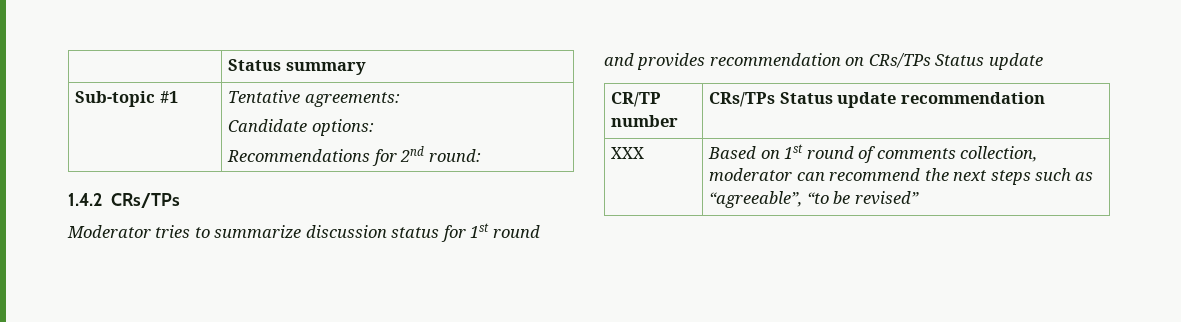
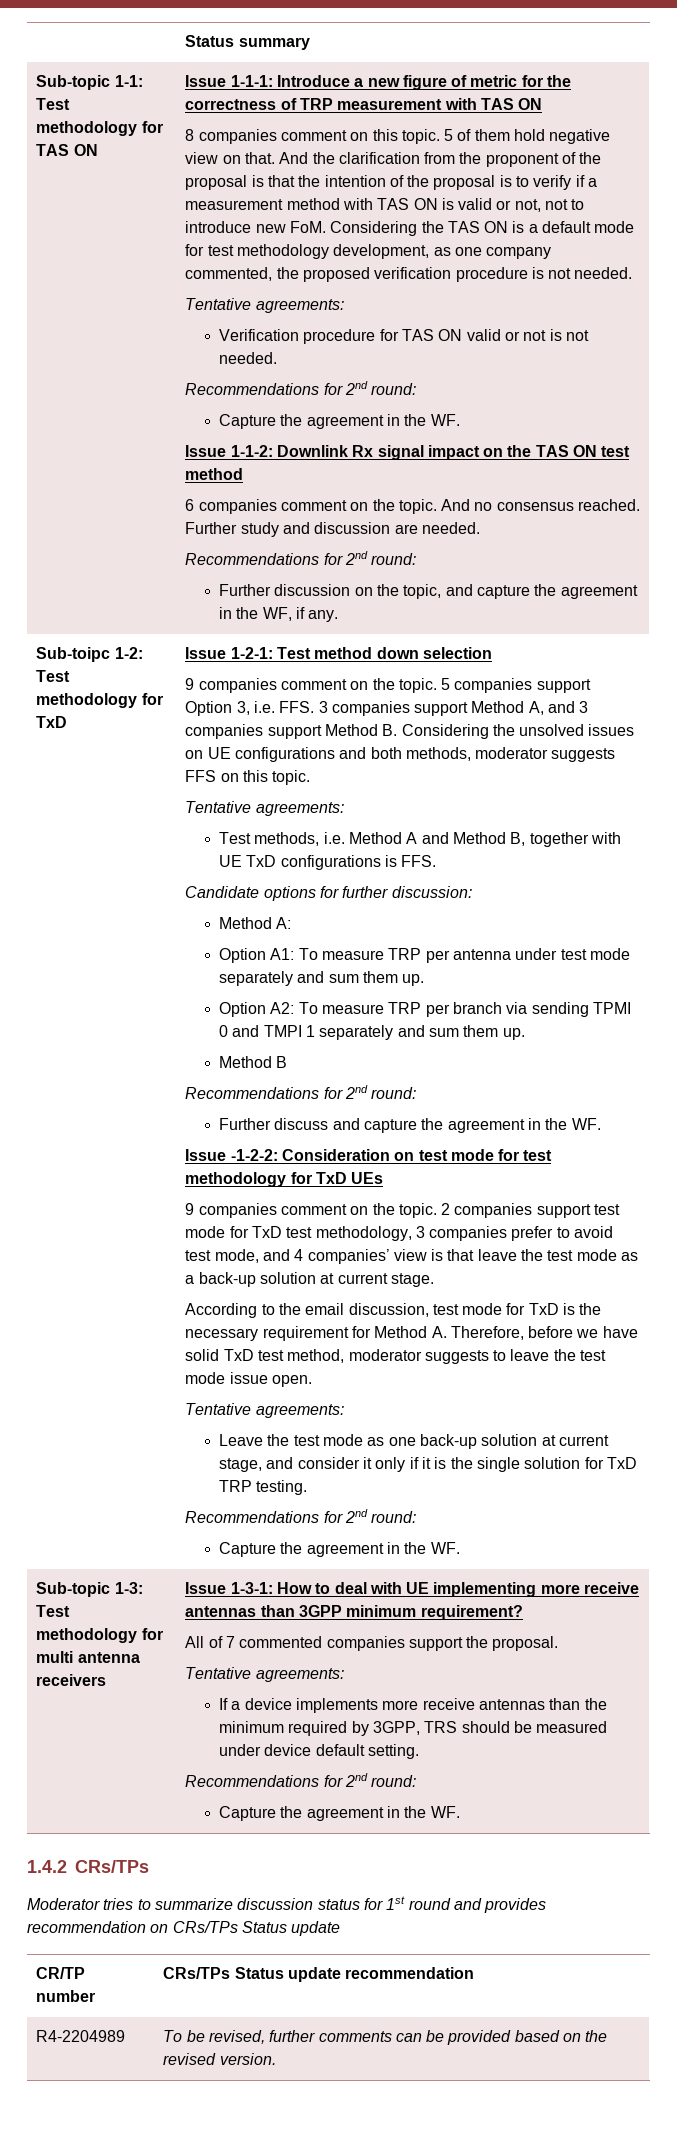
[159,91,178,103] [228,90,400,107] [228,119,374,136] [227,146,481,166] #1 | Tentative agreements: // Candidate options: // Recommendations for 2nd round: -> [114,75,143,87] [36,98,71,110] [36,121,163,136] [36,144,98,156] [185,75,572,90] [185,98,543,110] [185,129,611,144] [185,152,602,167] [185,175,598,190] [185,198,585,212] [185,221,635,236] [185,244,552,259] [185,267,633,282] [185,298,344,313] [218,329,589,344] [218,352,277,364] [185,381,417,395] [218,414,460,429] [185,445,631,460] [185,468,244,480] [185,499,641,514] [185,522,480,537] [185,551,417,565] [218,584,638,599] [218,607,339,622] [36,647,143,662] [36,670,71,682] [36,693,163,708] [36,716,68,728] [185,647,492,659] [185,678,591,693] [185,701,589,716] [185,724,635,739] [185,747,616,762] [185,770,311,785] [185,801,344,816] [218,832,621,847] [218,855,437,870] [185,886,472,901] [218,917,292,929] [218,948,630,963] [218,971,425,986] [218,1002,631,1017] [218,1025,525,1040] [218,1056,288,1068] [185,1085,417,1099] [218,1118,601,1133] [185,1149,553,1161] [185,1172,384,1187] [185,1203,621,1218] [185,1226,614,1241] [185,1249,639,1264] [185,1272,434,1287] [185,1303,602,1318] [185,1326,638,1341] [185,1349,607,1364] [185,1372,312,1387] [185,1403,344,1418] [218,1434,609,1449] [218,1457,637,1472] [218,1480,308,1495] [185,1509,417,1523] [218,1542,460,1557] [36,1582,143,1597] [36,1605,71,1617] [36,1628,163,1643] [36,1651,140,1663] [36,1674,107,1686] [185,1582,640,1597] [185,1605,523,1620] [185,1636,559,1651] [185,1667,344,1682] [218,1698,607,1713] [218,1721,608,1736] [218,1744,419,1759] [185,1773,417,1787] [218,1806,460,1821] 1-1: Test methodology for TAS ON | Issue 1-1-1: Introduce a new figure of metric for the correctness of TRP measurement with TAS ON // 8 companies comment on this topic. 5 of them hold negative view on that. And the clarification from the proponent of the proposal is that the intention of the proposal is to verify if a measurement method with TAS ON is valid or not, not to introduce new FoM. Considering the TAS ON is a default mode for test methodology development, as one company commented, the proposed verification procedure is not needed. // Tentative agreements: // Verification procedure for TAS ON valid or not is not needed. // Recommendations for 2nd round: // Capture the agreement in the WF. // Issue 1-1-2: Downlink Rx signal impact on the TAS ON test method // 6 companies comment on the topic. And no consensus reached. Further study and discussion are needed. // Recommendations for 2nd round: // Further discussion on the topic, and capture the agreement in the WF, if any. // Sub-toipc 1-2: Test methodology for TxD | Issue 1-2-1: Test method down selection // 9 companies comment on the topic. 5 companies support Option 3, i.e. FFS. 3 companies support Method A, and 3 companies support Method B. Considering the unsolved issues on UE configurations and both methods, moderator suggests FFS on this topic. // Tentative agreements: // Test methods, i.e. Method A and Method B, together with UE TxD configurations is FFS. // Candidate options for further discussion: // Method A: // Option A1: To measure TRP per antenna under test mode separately and sum them up. // Option A2: To measure TRP per branch via sending TPMI 0 and TMPI 1 separately and sum them up. // Method B // Recommendations for 2nd round: // Further discuss and capture the agreement in the WF. // Issue -1-2-2: Consideration on test mode for test methodology for TxD UEs // 9 companies comment on the topic. 2 companies support test mode for TxD test methodology, 3 companies prefer to avoid test mode, and 4 companies’ view is that leave the test mode as a back-up solution at current stage. // According to the email discussion, test mode for TxD is the necessary requirement for Method A. Therefore, before we have solid TxD test method, moderator suggests to leave the test mode issue open. // Tentative agreements: // Leave the test mode as one back-up solution at current stage, and consider it only if it is the single solution for TxD TRP testing. // Recommendations for 2nd round: // Capture the agreement in the WF. // Sub-topic 1-3: Test methodology for multi antenna receivers | Issue 1-3-1: How to deal with UE implementing more receive antennas than 3GPP minimum requirement? // All of 7 commented companies support the proposal. // Tentative agreements: // If a device implements more receive antennas than the minimum required by 3GPP, TRS should be measured under device default setting. // Recommendations for 2nd round: // Capture the agreement in the WF.
[611,147,645,159] [708,144,1037,163] [709,168,1094,185] [709,191,919,208] XXX | Based on 1st round of comments collection, moderator can recommend the next steps such as “agreeable”, “to be revised” -> [36,2030,126,2042] [163,2030,608,2045] [163,2053,276,2065] R4-2204989 | To be revised, further comments can be provided based on the revised version.

